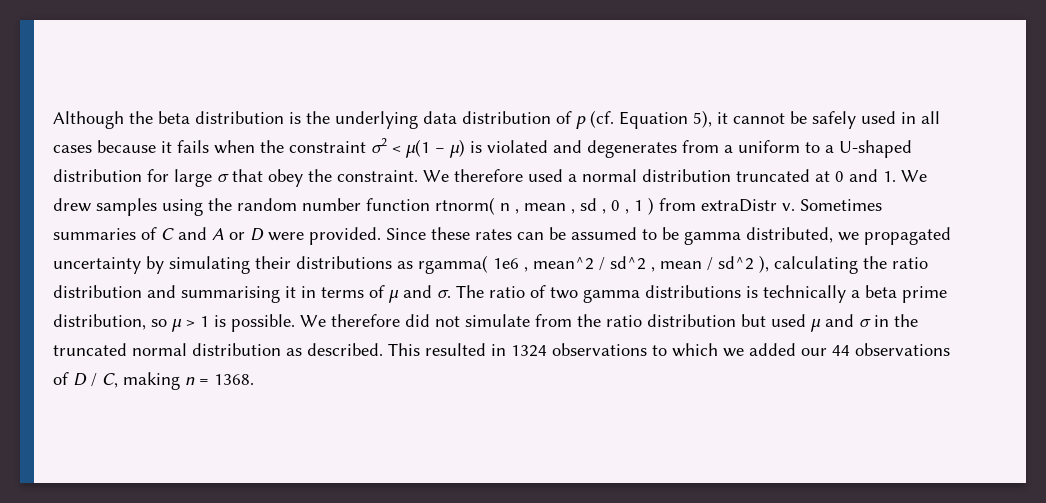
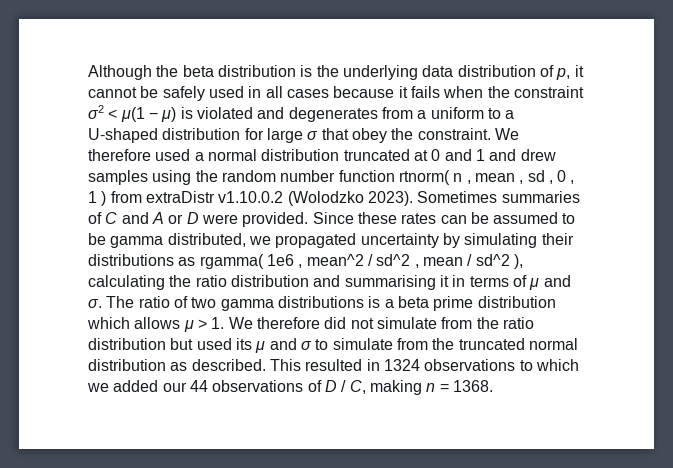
[576,110,712,129] p (cf. Equation 5), -> [556,68,571,80] p,
[883,170,927,182] 1. We -> [475,149,517,161] 1 and
[782,203,795,211] v. -> [218,191,413,206] v1.10.0.2 (Wolodzko 2023).
[763,285,846,303] technically -> (381, 302) none
[53,314,295,332] distribution, so μ > 1 is possible. -> [477,296,556,308] [87,317,225,332] distribution which allows μ > 1.
(806, 320) none -> [235,338,252,350] its
[874,315,889,327] in -> [315,338,428,350] to simulate from

